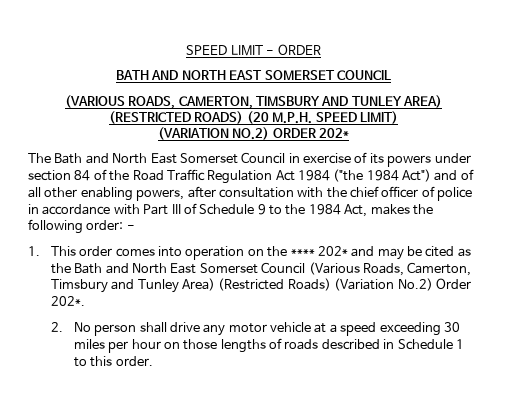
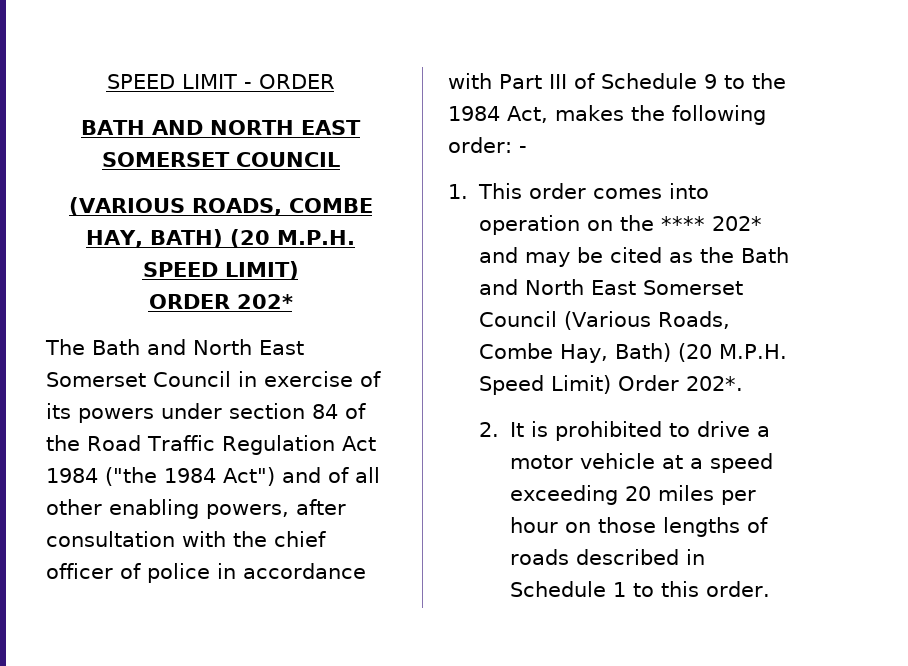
[178,95,443,109] [109,111,244,124] CAMERTON, TIMSBURY AND TUNLEY AREA) (RESTRICTED ROADS) -> [288,198,373,213] [85,229,224,248] COMBE HAY, BATH)
[157,127,270,140] (VARIATION NO.2) -> (299, 270) none
[407,262,472,276] [50,278,471,293] [50,296,85,306] [50,322,226,336] Camerton, Timsbury and Tunley Area) (Restricted Roads) (Variation No.2) Order 202*. // 2. No person shall drive any -> [479,343,788,363] [479,375,744,395] [479,421,771,441] Combe Hay, Bath) (20 M.P.H. Speed Limit) Order 202*. // 2. It is prohibited to drive a
[443,322,460,332] 30 -> [625,486,652,501] 20

